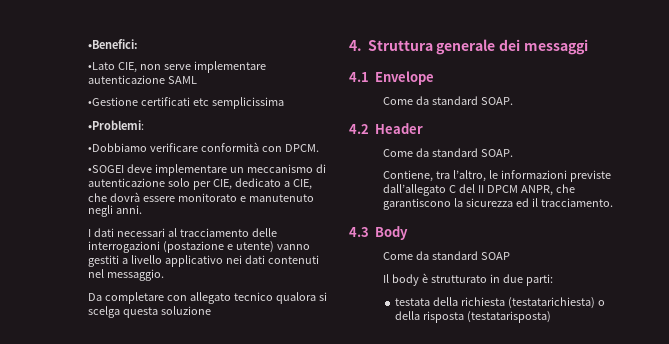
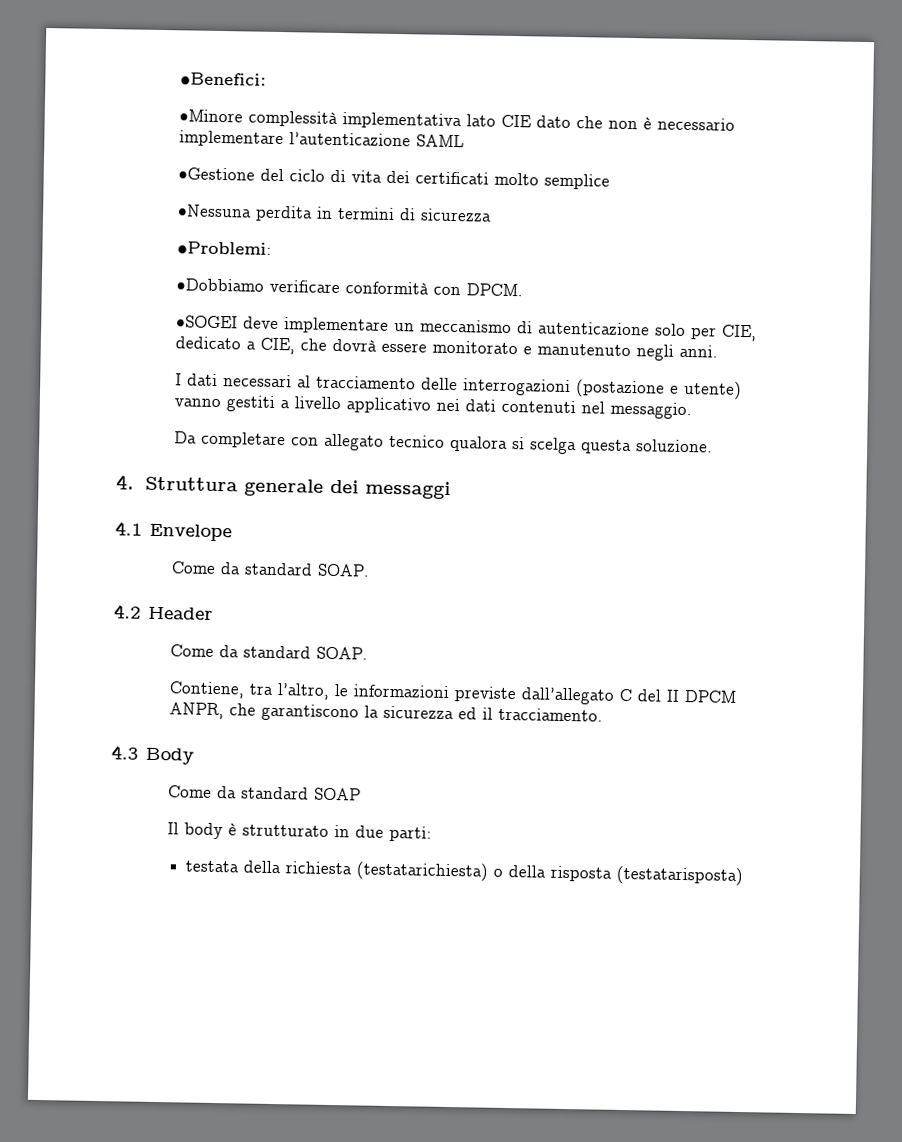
[88,61,267,73] [88,75,198,84] [88,97,285,109] •Lato CIE, non serve implementare autenticazione SAML // •Gestione certificati etc semplicissima -> [179,109,736,131] [179,130,466,148] [178,167,611,190] [178,204,493,222] •Minore complessità implementativa lato CIE dato che non è necessario implementare l’autenticazione SAML // •Gestione del ciclo di vita dei certificati molto semplice // •Nessuna perdita in termini di sicurezza
[161,306,212,315] soluzione -> [636,439,714,453] soluzione.

